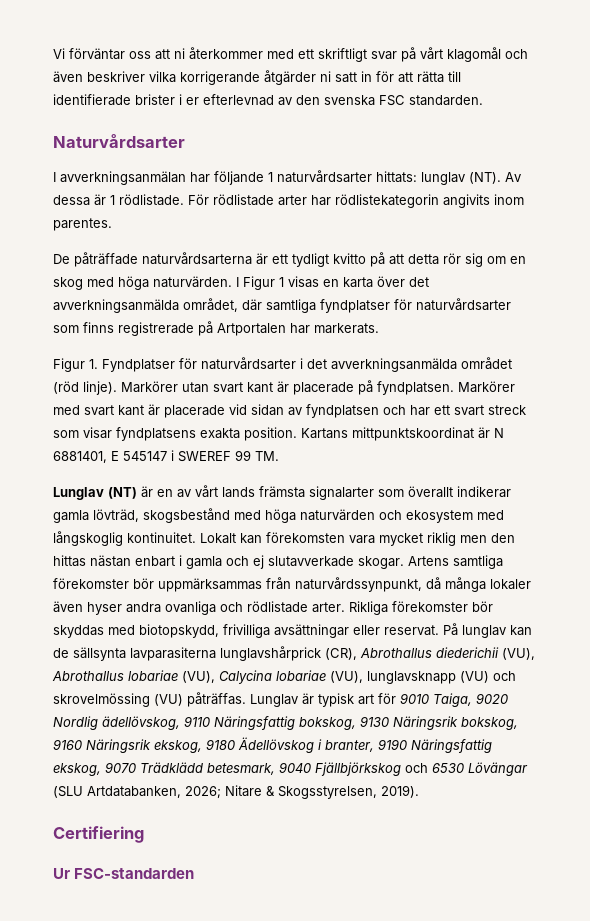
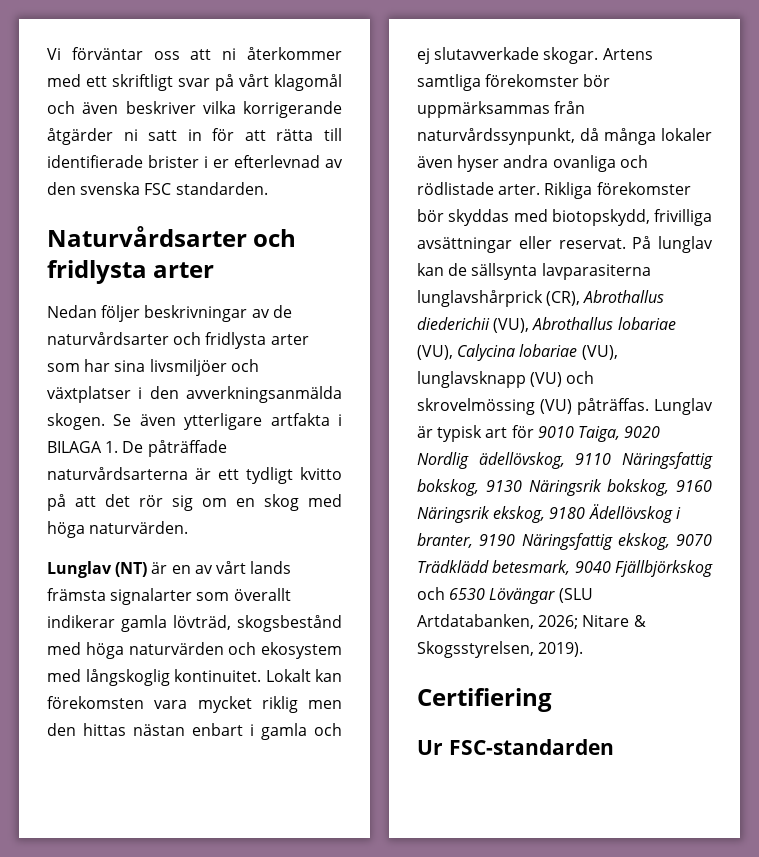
[53,170,521,185] [53,194,524,208] [53,218,112,231] // I avverkningsanmälan har följande 1 naturvårdsarter hittats: lunglav (NT). Av dessa är 1 rödlistade. För rödlistade arter har rödlistekategorin angivits inom parentes. // -> [253,229,297,247] [47,260,215,284] [47,305,292,322] [47,332,309,349] [47,359,259,376] [47,386,342,403] [47,413,342,430] [47,441,119,453] och fridlysta arter // Nedan följer beskrivningar av de naturvårdsarter och fridlysta arter som har sina livsmiljöer och växtplatser i den avverkningsanmälda skogen. Se även ytterligare artfakta i BILAGA 1.
[408,254,439,265] detta -> [105,494,130,507] det
[236,276,429,290] [53,298,511,313] [53,321,379,336] [53,357,512,372] [53,380,515,395] [53,404,526,418] [53,427,504,441] [53,450,279,463] I Figur 1 visas en karta över det avverkningsanmälda området, där samtliga fyndplatser för naturvårdsarter som finns registrerade på Artportalen har markerats. // Figur 1. Fyndplatser för naturvårdsarter i det avverkningsanmälda området (röd linje). Markörer utan svart kant är placerade på fyndplatsen. Markörer med svart kant är placerade vid sidan av fyndplatsen och har ett svart streck som visar fyndplatsens exakta position. Kartans mittpunktskoordinat är N 6881401, E 545147 i SWEREF 99 TM. -> (189, 527) none

